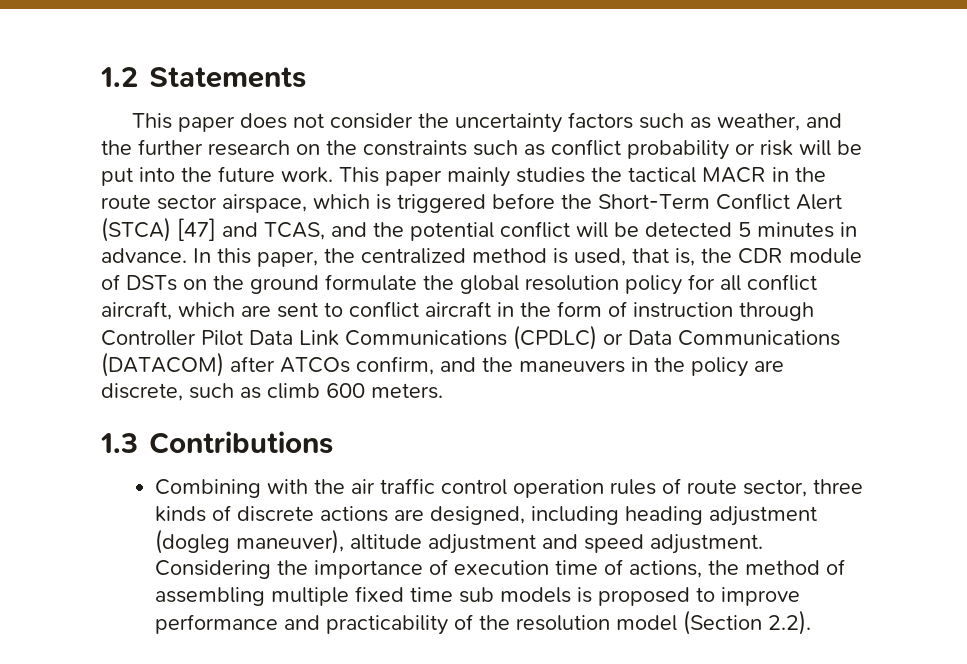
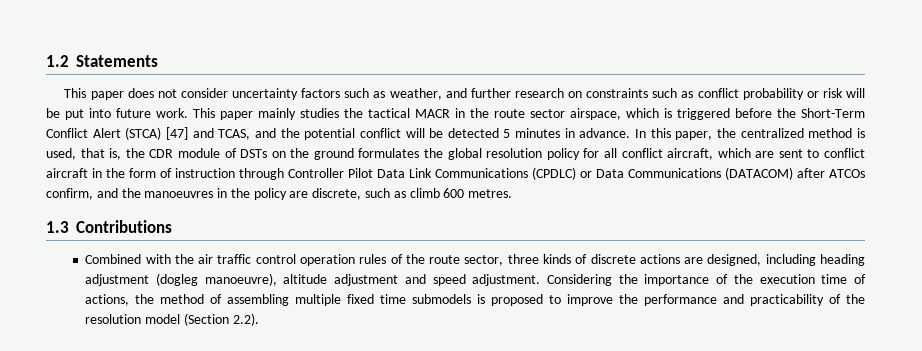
[417,113,449,128] the -> (228, 93) none
[101,140,132,155] the -> (467, 93) none
[326,140,357,155] the -> (583, 94) none
[181,167,212,182] the -> (111, 113) none
[325,274,417,291] formulate -> [358,148,420,158] formulates
[519,360,625,373] maneuvers -> [144,191,214,198] manoeuvres
[371,383,443,399] meters. -> [468,189,513,198] metres.
[155,479,262,498] Combining -> [85,254,142,264] Combined
(682, 486) none -> [405,254,425,264] the
[236,529,345,554] maneuver), -> [204,273,277,286] manoeuvre),
(449, 567) none -> [733,274,753,284] the
[459,587,572,603] sub models -> [412,294,472,304] submodels
(801, 596) none -> [619,294,639,304] the

